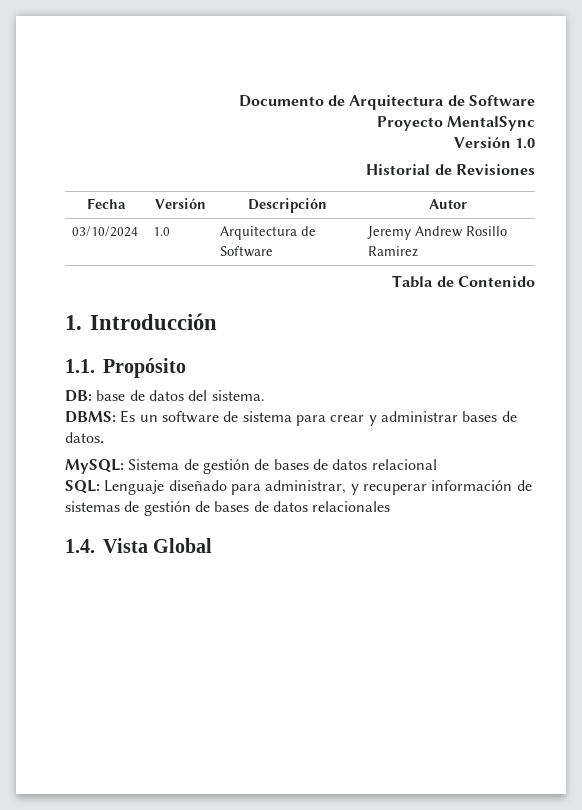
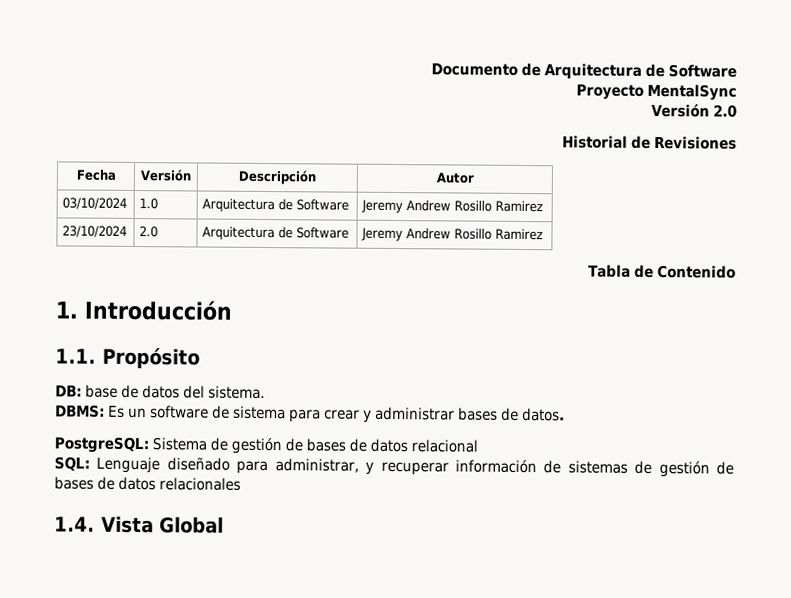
[515,138,535,149] 1.0 -> [713,104,737,118] 2.0
(419, 251) none -> [62,225,128,238] [139,226,159,238] [202,226,350,241] [361,227,544,242] // 23/10/2024 | 2.0 | Arquitectura de Software | Jeremy Andrew Rosillo Ramirez
[65,459,124,474] MySQL: -> [54,436,149,454] PostgreSQL:

